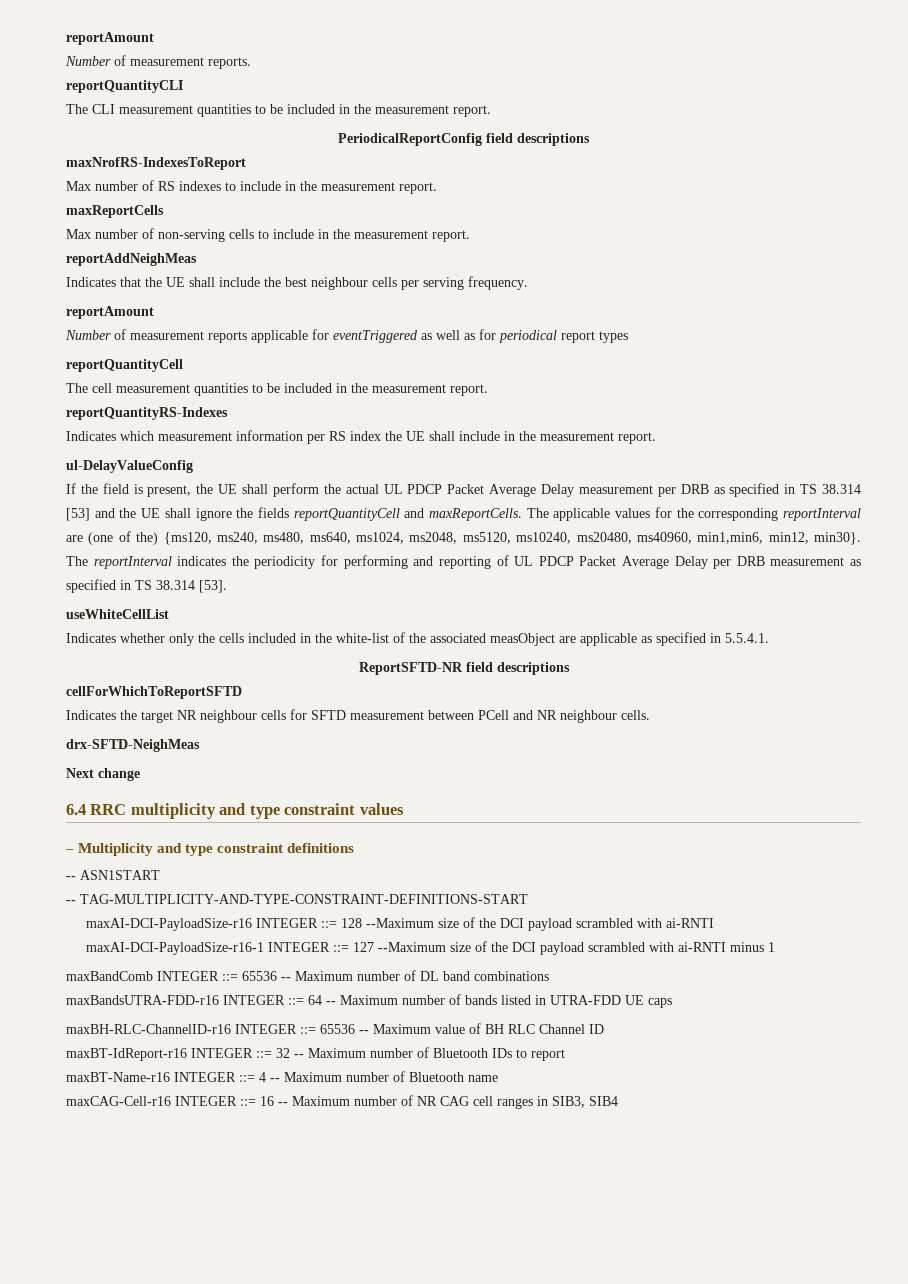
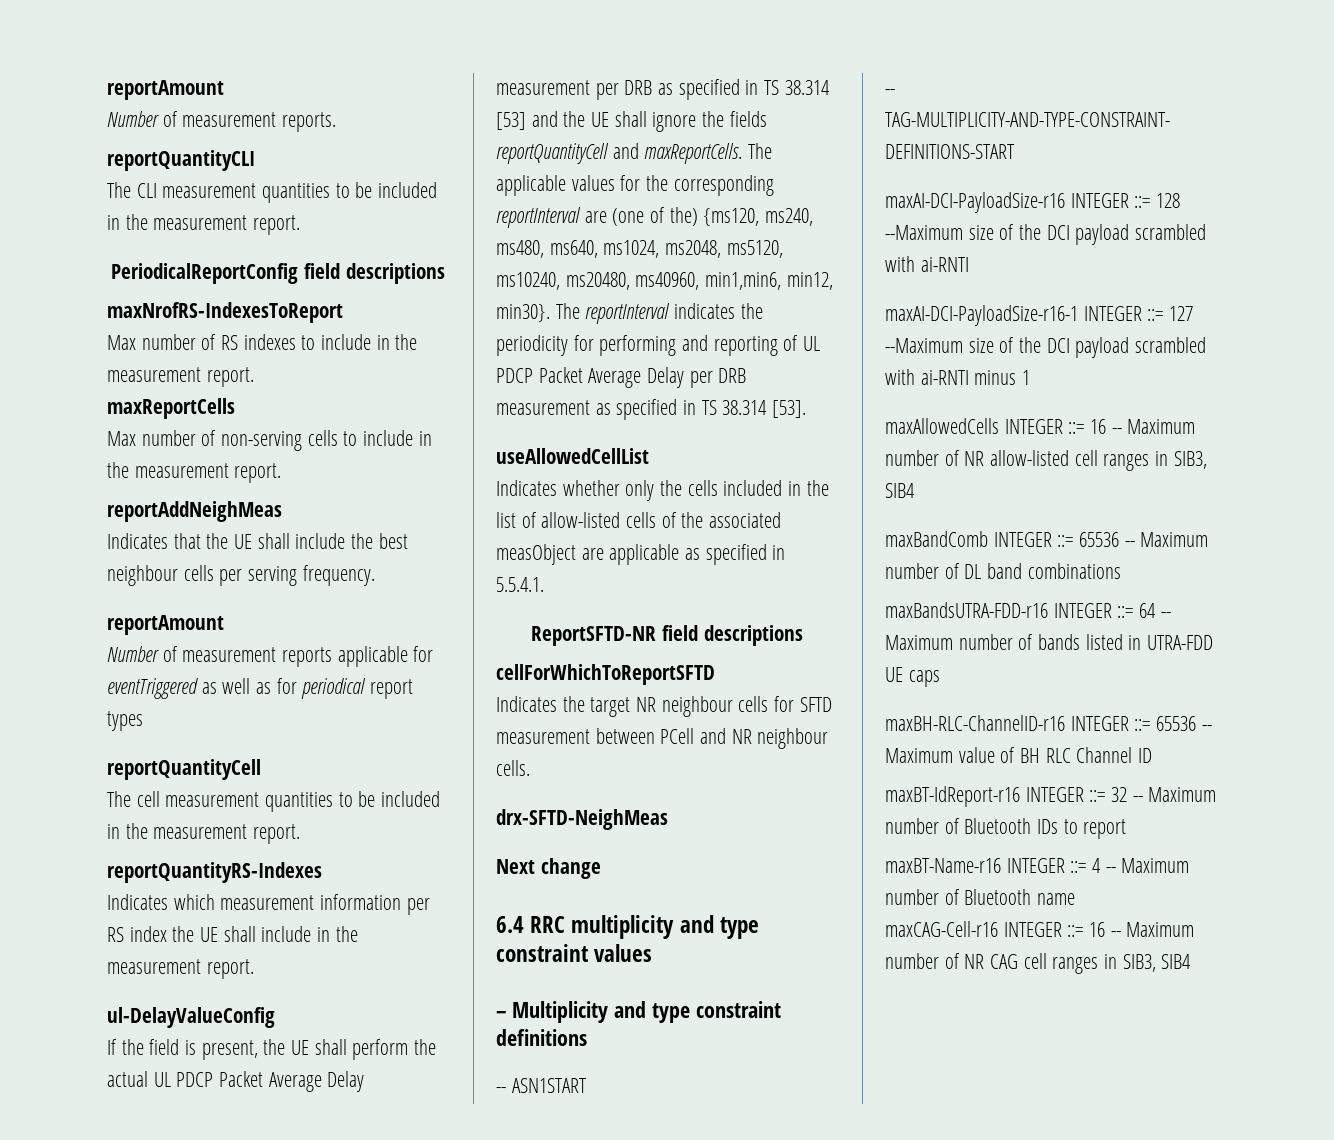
[66,609,169,619] useWhiteCellList -> [496,448,649,464] useAllowedCellList
[336,633,389,643] white-list -> [496,512,657,528] list of allow-listed cells
(775, 947) none -> [885,418,1196,434] [885,450,1207,471] [885,483,915,498] // maxAllowedCells INTEGER ::= 16 -- Maximum number of NR allow-listed cell ranges in SIB3, SIB4

